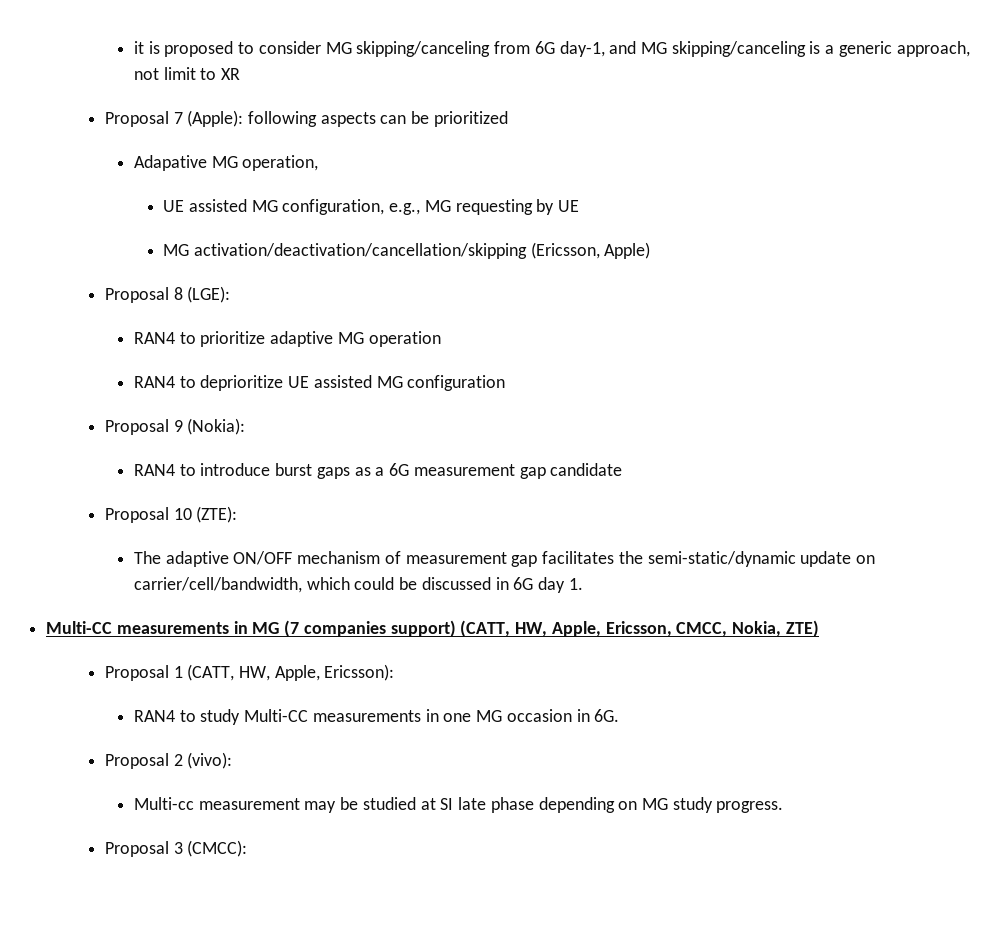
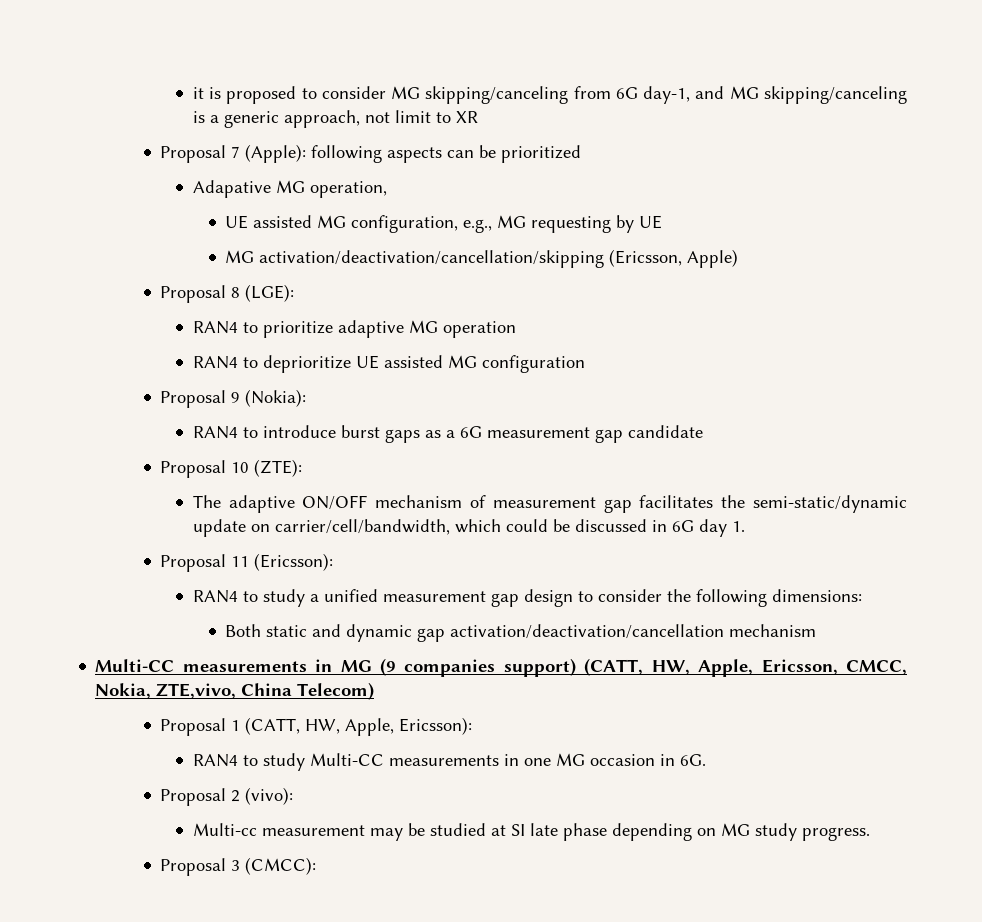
(583, 584) none -> [160,553,334,572] [192,589,862,607] [225,624,817,642] // Proposal 11 (Ericsson): // RAN4 to study a unified measurement gap design to consider the following dimensions: // Both static and dynamic gap activation/deactivation/cancellation mechanism
[284,620,300,637] (7 -> [380,658,397,676] (9
[785,620,819,637] ZTE) -> [156,682,375,700] ZTE,vivo, China Telecom)

